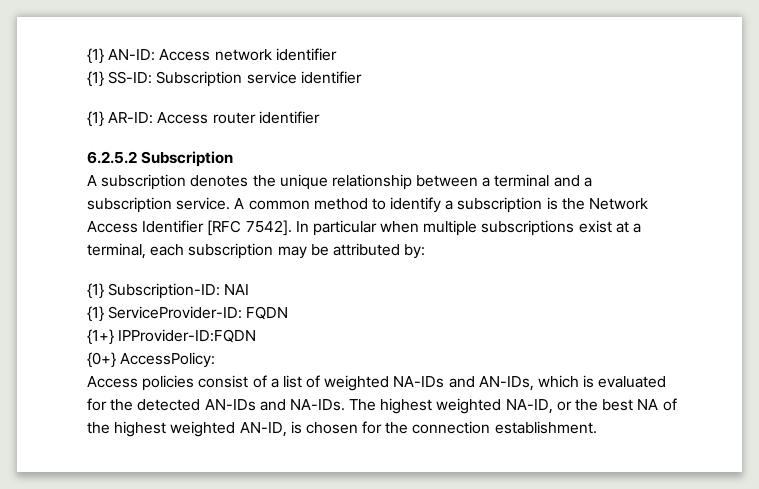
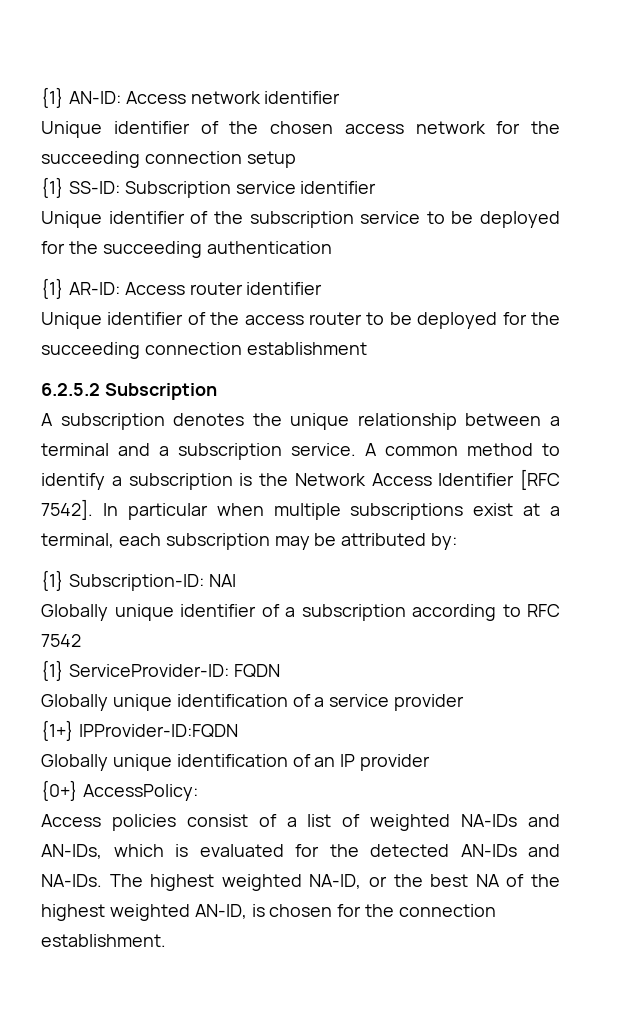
(337, 54) none -> [41,121,560,138] [41,151,296,168] // Unique identifier of the chosen access network for the succeeding connection setup
(362, 77) none -> [41,211,560,228] [41,241,332,258] // Unique identifier of the subscription service to be deployed for the succeeding authentication
(320, 117) none -> [41,312,560,329] [41,342,367,359] // Unique identifier of the access router to be deployed for the succeeding connection establishment
[87,306,289,322] [87,329,257,345] {1} ServiceProvider-ID: FQDN // {1+} IPProvider-ID:FQDN -> [41,604,560,621] [41,634,81,647] [41,660,280,681] [41,694,465,711] [41,720,238,741] [41,754,431,771] Globally unique identifier of a subscription according to RFC 7542 // {1} ServiceProvider-ID: FQDN // Globally unique identification of a service provider // {1+} IPProvider-ID:FQDN // Globally unique identification of an IP provider

